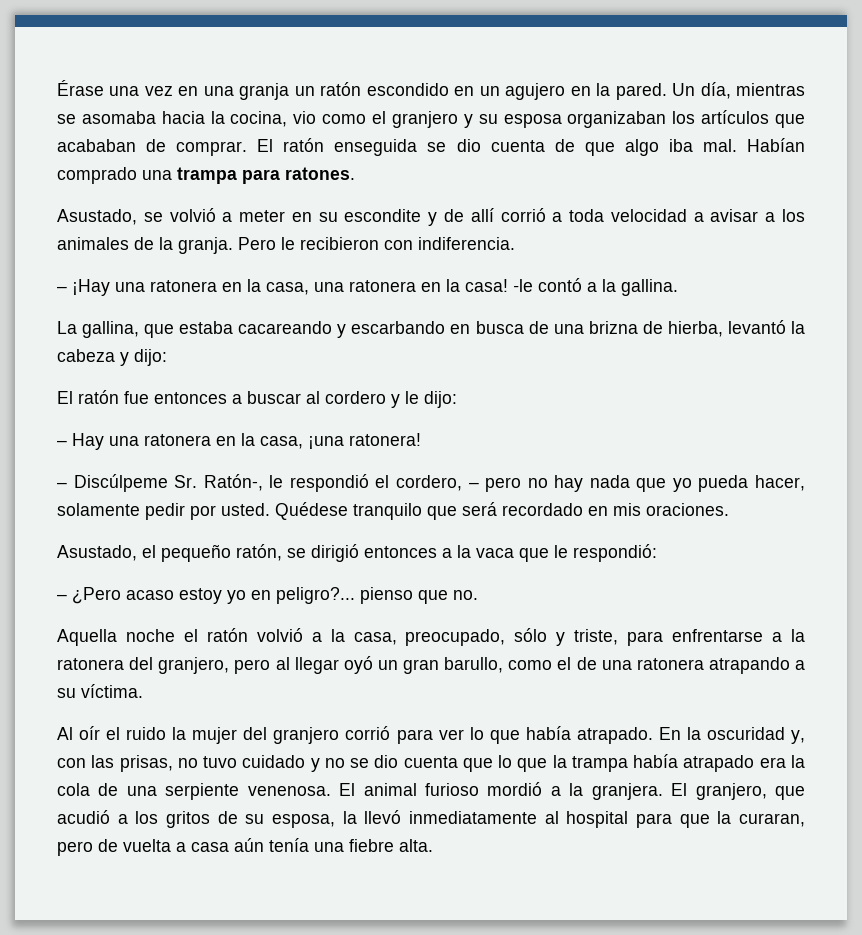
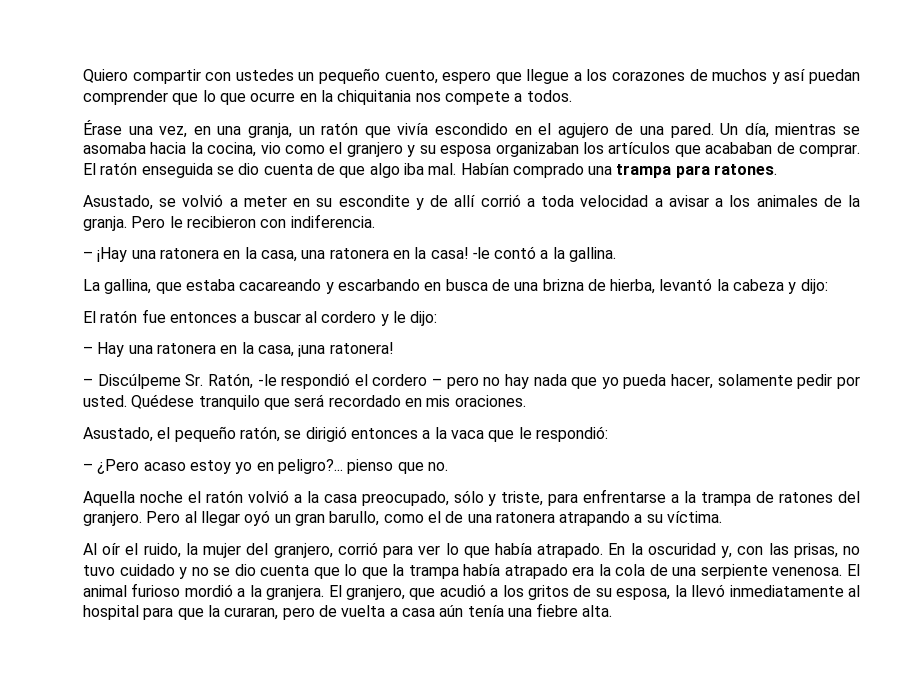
(57, 88) none -> [83,68,861,84] [83,90,572,105] Quiero compartir con ustedes un pequeño cuento, espero que llegue a los corazones de muchos y así puedan comprender que lo que ocurre en la chiquitania nos compete a todos. //
[144,86,173,96] vez -> [159,126,188,138] vez,
[239,83,290,100] granja -> [247,123,292,138] granja,
[366,83,611,100] escondido en un agujero en la -> [364,123,665,138] que vivía escondido en el agujero de una
[203,474,284,491] Ratón-, le -> [207,373,277,389] Ratón, -le
[395,475,462,491] cordero, -> [372,374,428,386] cordero
[353,632,397,645] casa, -> [323,494,357,503] casa
[57,657,271,674] ratonera del granjero, pero -> [701,491,860,506] [83,511,181,526] trampa de ratones del granjero. Pero
[126,727,167,740] ruido -> [143,543,181,558] ruido,
[273,727,340,744] granjero -> [273,543,333,558] granjero,

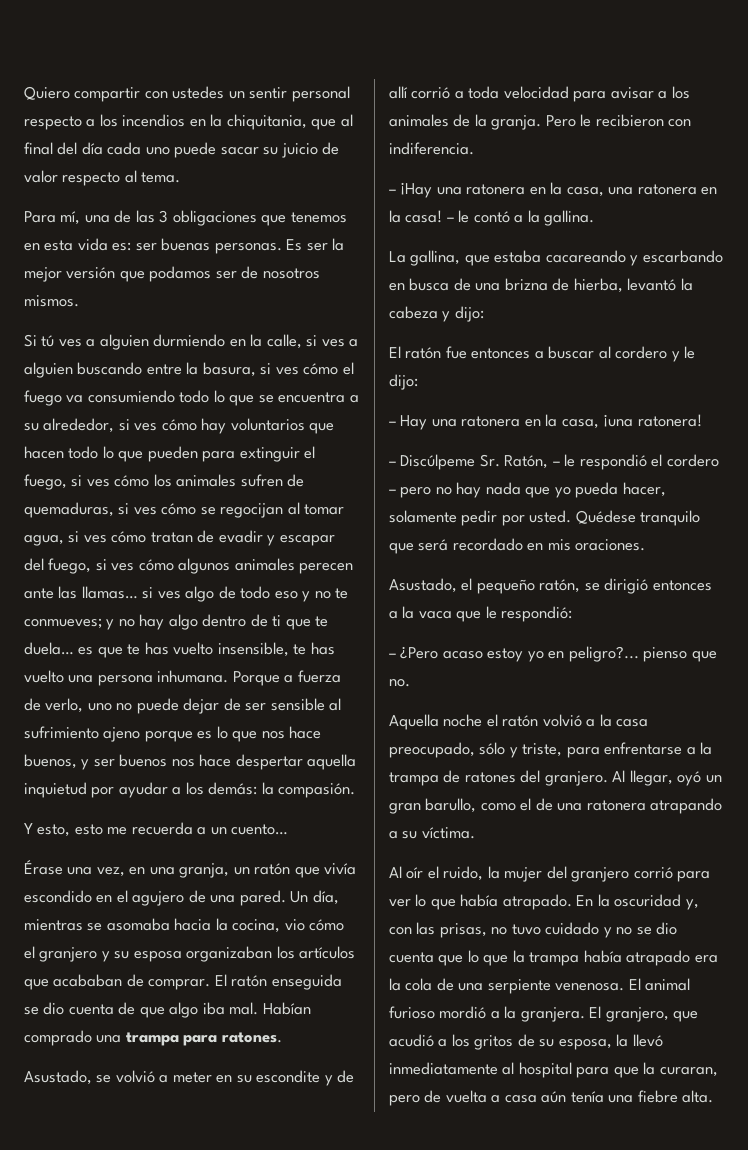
[318,68,861,84] [83,90,572,105] pequeño cuento, espero que llegue a los corazones de muchos y así puedan comprender que lo que ocurre en la chiquitania nos compete a todos. -> [249,86,350,102] [24,114,353,130] [24,142,340,158] [24,170,181,186] [24,210,347,226] [24,238,345,254] [24,266,320,282] [24,295,79,307] [24,334,359,350] [24,362,354,378] [24,390,359,406] [24,418,335,434] [24,446,316,462] [24,474,305,490] [24,502,345,518] [24,530,335,546] [24,558,354,574] [24,586,349,602] [24,614,329,630] [24,642,335,658] [24,670,341,686] [24,698,342,714] [24,726,322,742] [24,754,357,770] [24,782,356,798] [24,822,289,837] sentir personal respecto a los incendios en la chiquitania, que al final del día cada uno puede sacar su juicio de valor respecto al tema. // Para mí, una de las 3 obligaciones que tenemos en esta vida es: ser buenas personas. Es ser la mejor versión que podamos ser de nosotros mismos. // Si tú ves a alguien durmiendo en la calle, si ves a alguien buscando entre la basura, si ves cómo el fuego va consumiendo todo lo que se encuentra a su alrededor, si ves cómo hay voluntarios que hacen todo lo que pueden para extinguir el fuego, si ves cómo los animales sufren de quemaduras, si ves cómo se regocijan al tomar agua, si ves cómo tratan de evadir y escapar del fuego, si ves cómo algunos animales perecen ante las llamas… si ves algo de todo eso y no te conmueves; y no hay algo dentro de ti que te duela… es que te has vuelto insensible, te has vuelto una persona inhumana. Porque a fuerza de verlo, uno no puede dejar de ser sensible al sufrimiento ajeno porque es lo que nos hace buenos, y ser buenos nos hace despertar aquella inquietud por ayudar a los demás: la compasión. // Y esto, esto me recuerda a un cuento…
[285,145,326,154] como -> [309,919,345,931] cómo
[654,198,663,207] a -> [573,91,607,102] para
[472,247,490,259] -le -> [446,210,470,223] – le
[257,374,277,386] -le -> [552,454,576,467] – le
[146,511,240,526] Pero al llegar -> [612,770,673,786] Al llegar,
[273,543,333,558] granjero, -> [571,867,630,882] granjero

